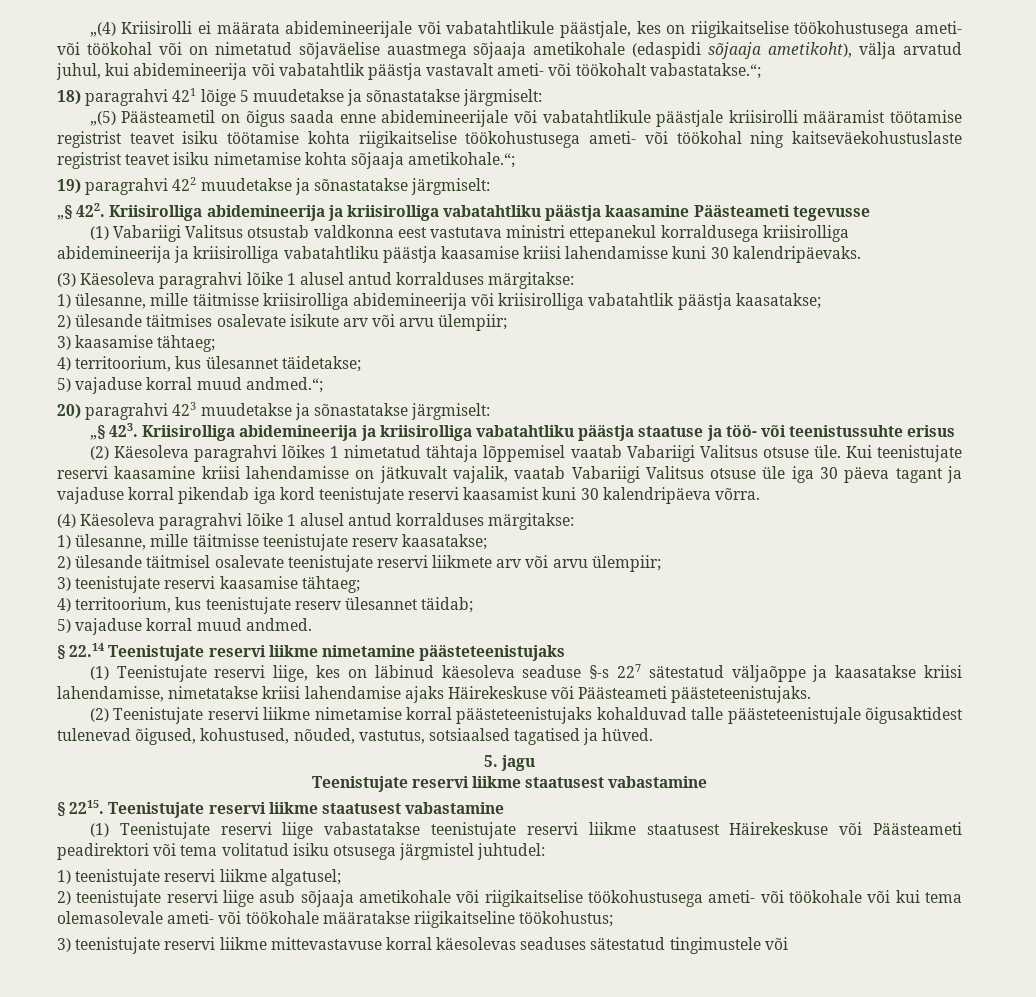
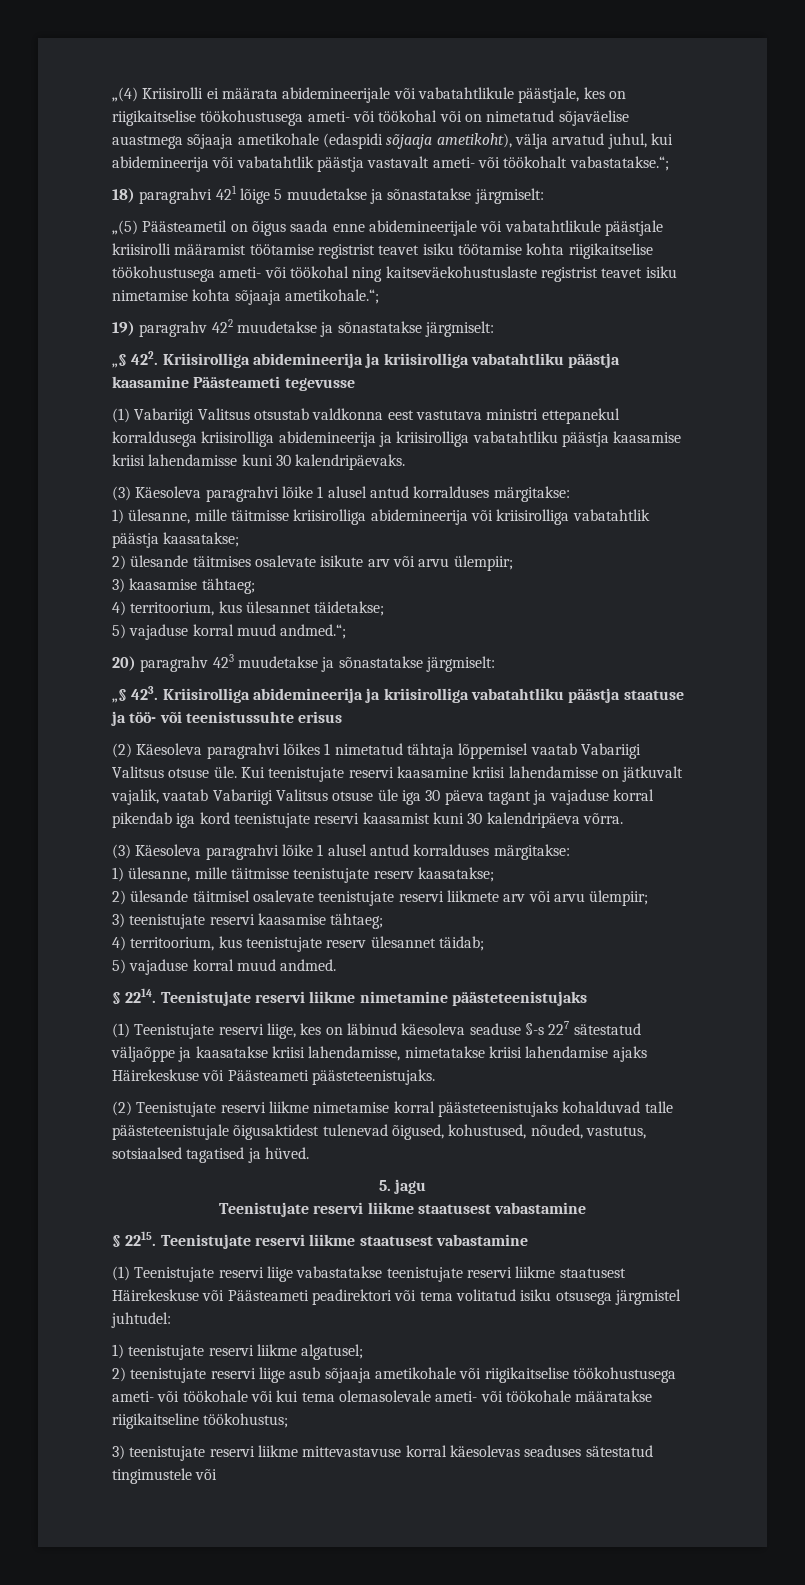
[85,178,169,195] paragrahvi -> [139,321,208,337] paragrahv
[85,403,169,420] paragrahvi -> [140,656,209,672] paragrahv
[57,514,76,528] (4) -> [112,844,131,859] (3)
[69,643,105,657] 22.14 -> [125,988,157,1003] 2214.

